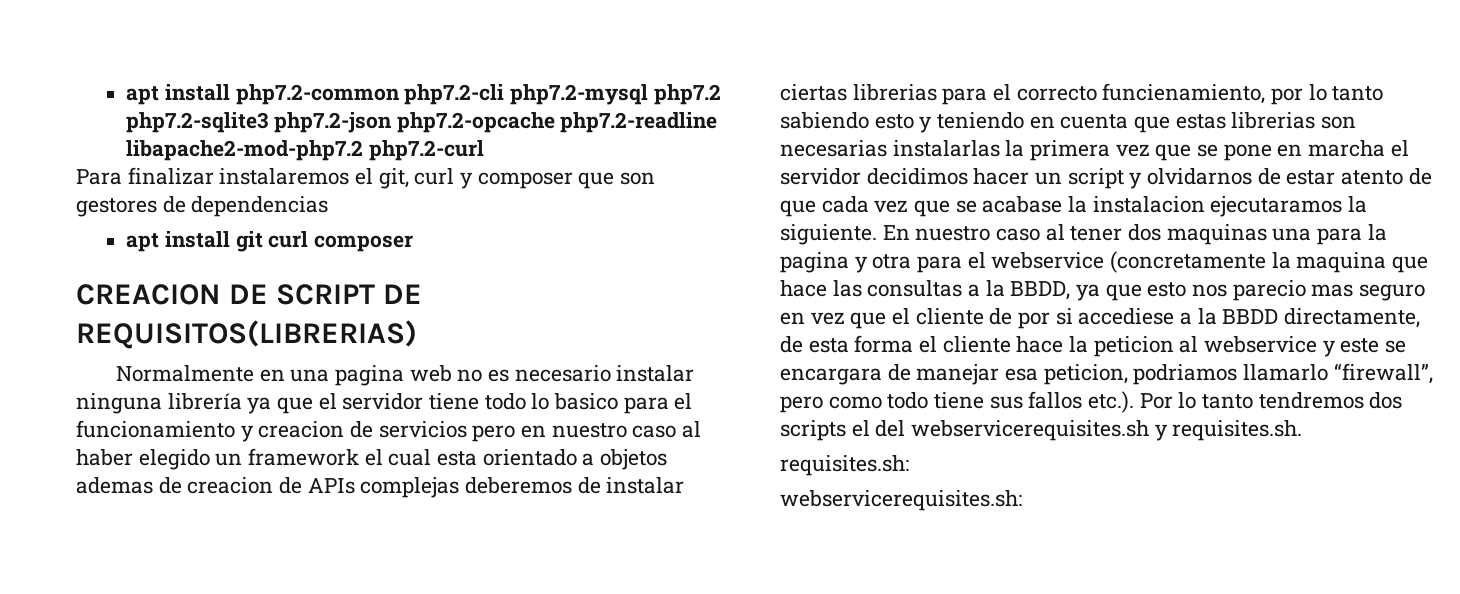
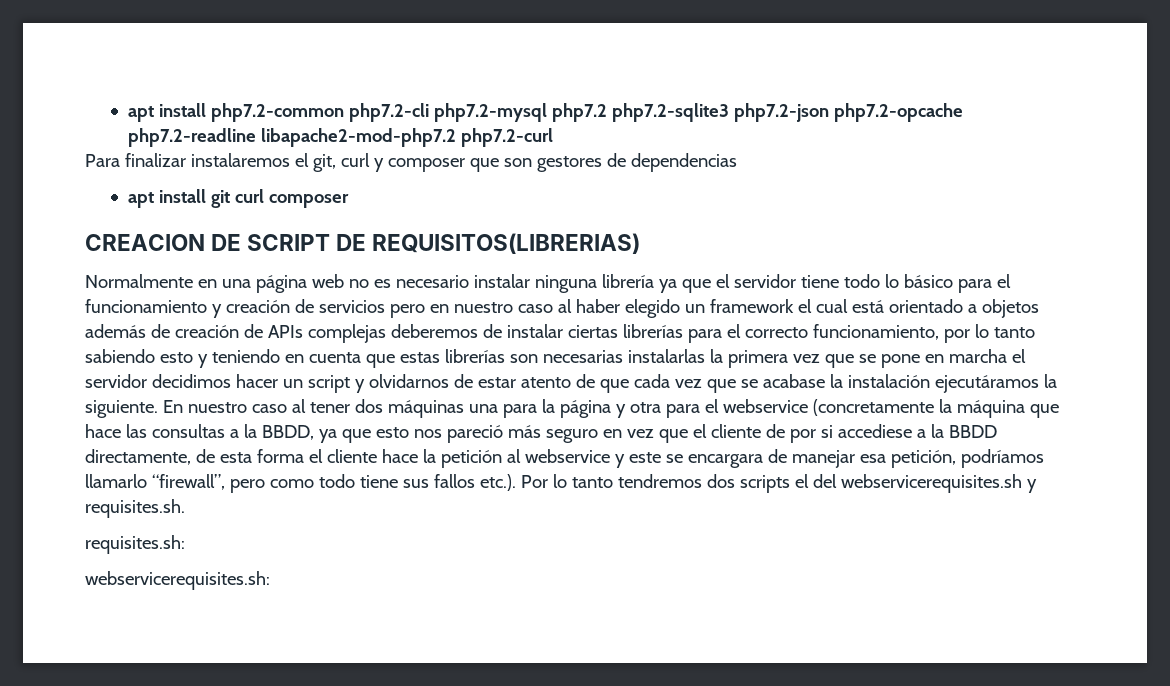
[335,365,405,386] pagina -> [255,275,307,293] página
[554,393,619,410] basico -> [903,274,953,288] básico
[258,421,345,438] creacion -> [225,300,290,313] creación
[437,451,478,466] esta -> [851,300,884,313] está
[76,477,274,494] ademas de creacion -> [85,324,239,338] además de creación
[852,84,937,101] librerias -> [622,324,683,338] librerías
[1102,83,1266,104] funcienamiento, -> [812,324,939,340] funcionamiento,
[1231,112,1316,129] librerias -> [444,349,505,363] librerías
[1092,196,1343,217] instalacion ejecutaramos -> [847,374,1039,393] instalación ejecutáramos
[1166,224,1267,245] maquinas -> [387,400,464,418] máquinas
[780,252,849,273] pagina -> [559,400,611,418] página
[1296,252,1387,273] maquina -> [956,400,1025,418] máquina
[1232,280,1354,301] parecio mas -> [446,425,541,443] pareció más
[1093,336,1174,357] peticion -> [440,450,502,468] petición
[1043,364,1238,385] peticion, podriamos -> [890,449,1044,468] petición, podríamos

